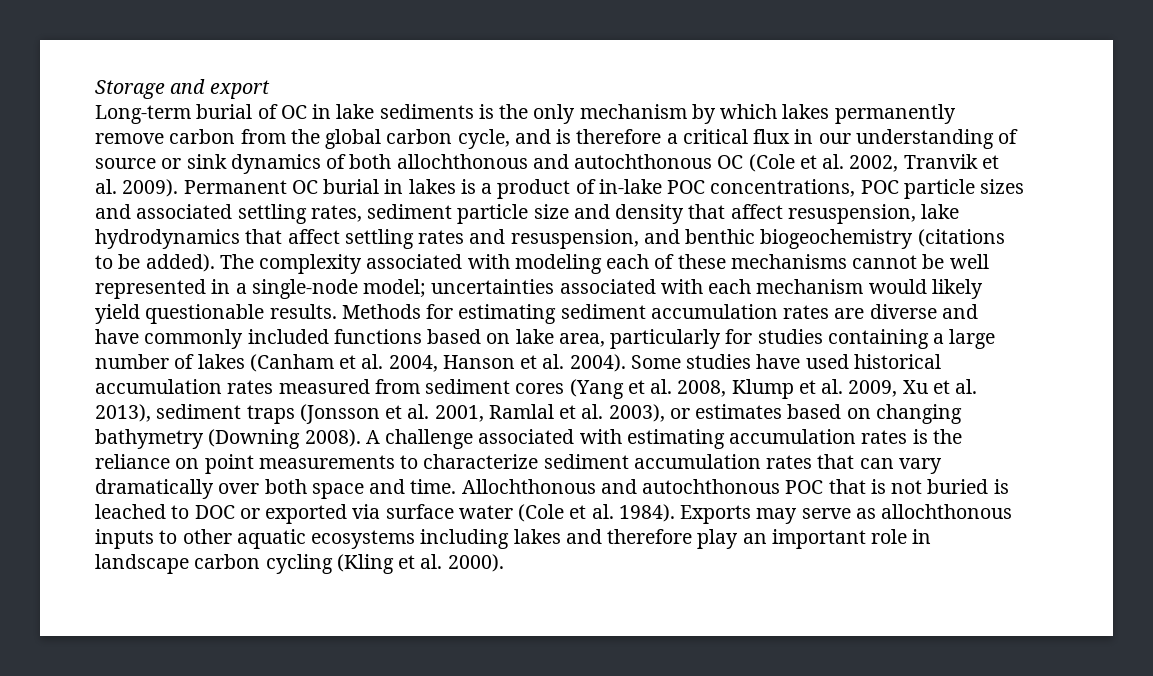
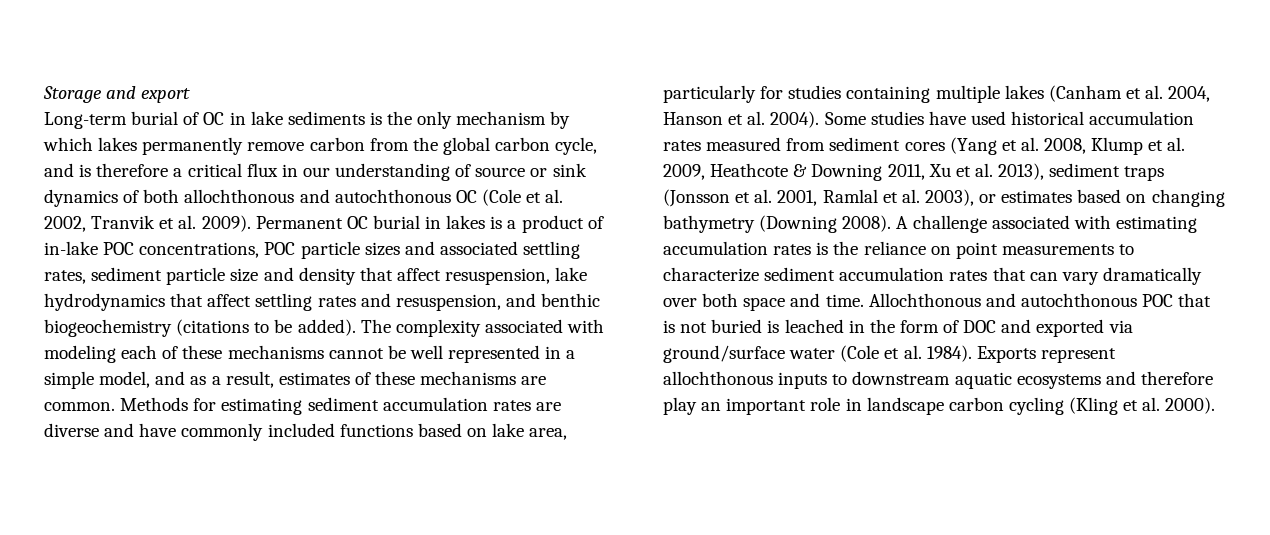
[251,279,983,299] [95,304,337,324] single-node model; uncertainties associated with each mechanism would likely yield questionable results. -> [44,371,547,389] [44,402,115,411] simple model, and as a result, estimates of these mechanisms are common.
[933,329,996,349] [95,354,195,369] a large number of -> [935,85,1000,103] multiple
(898, 388) none -> [710,163,925,181] Heathcote & Downing 2011,
[171,505,260,519] to DOC or -> [848,319,1032,333] in the form of DOC and
[385,504,454,519] surface -> [663,345,785,363] ground/surface
[756,508,876,524] may serve as -> [1040,348,1116,363] represent
[182,529,232,544] other -> [852,371,951,385] downstream
[420,529,561,549] including lakes -> (1101, 381) none

